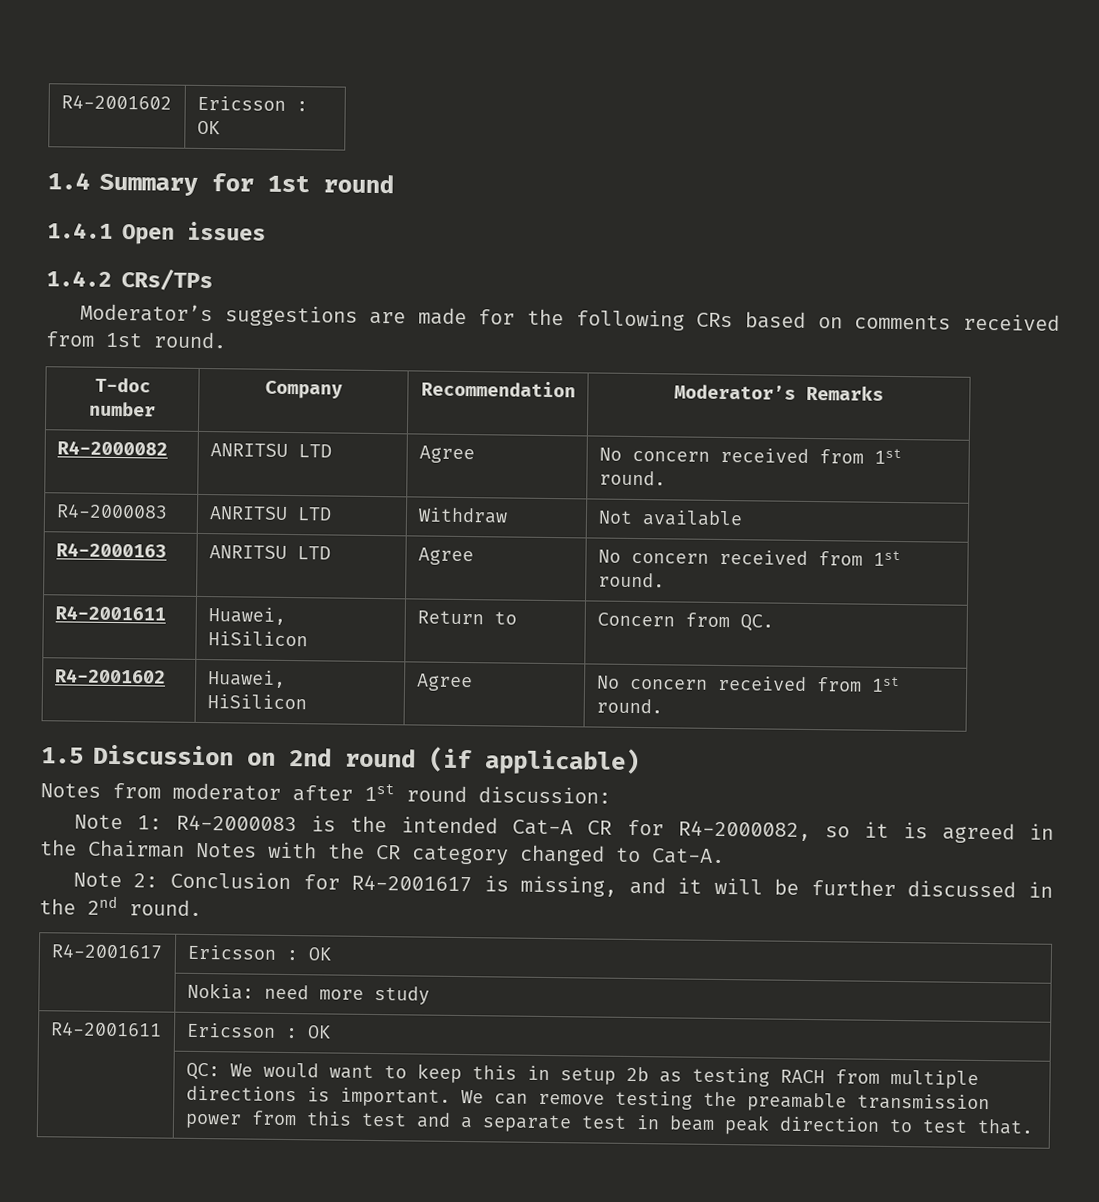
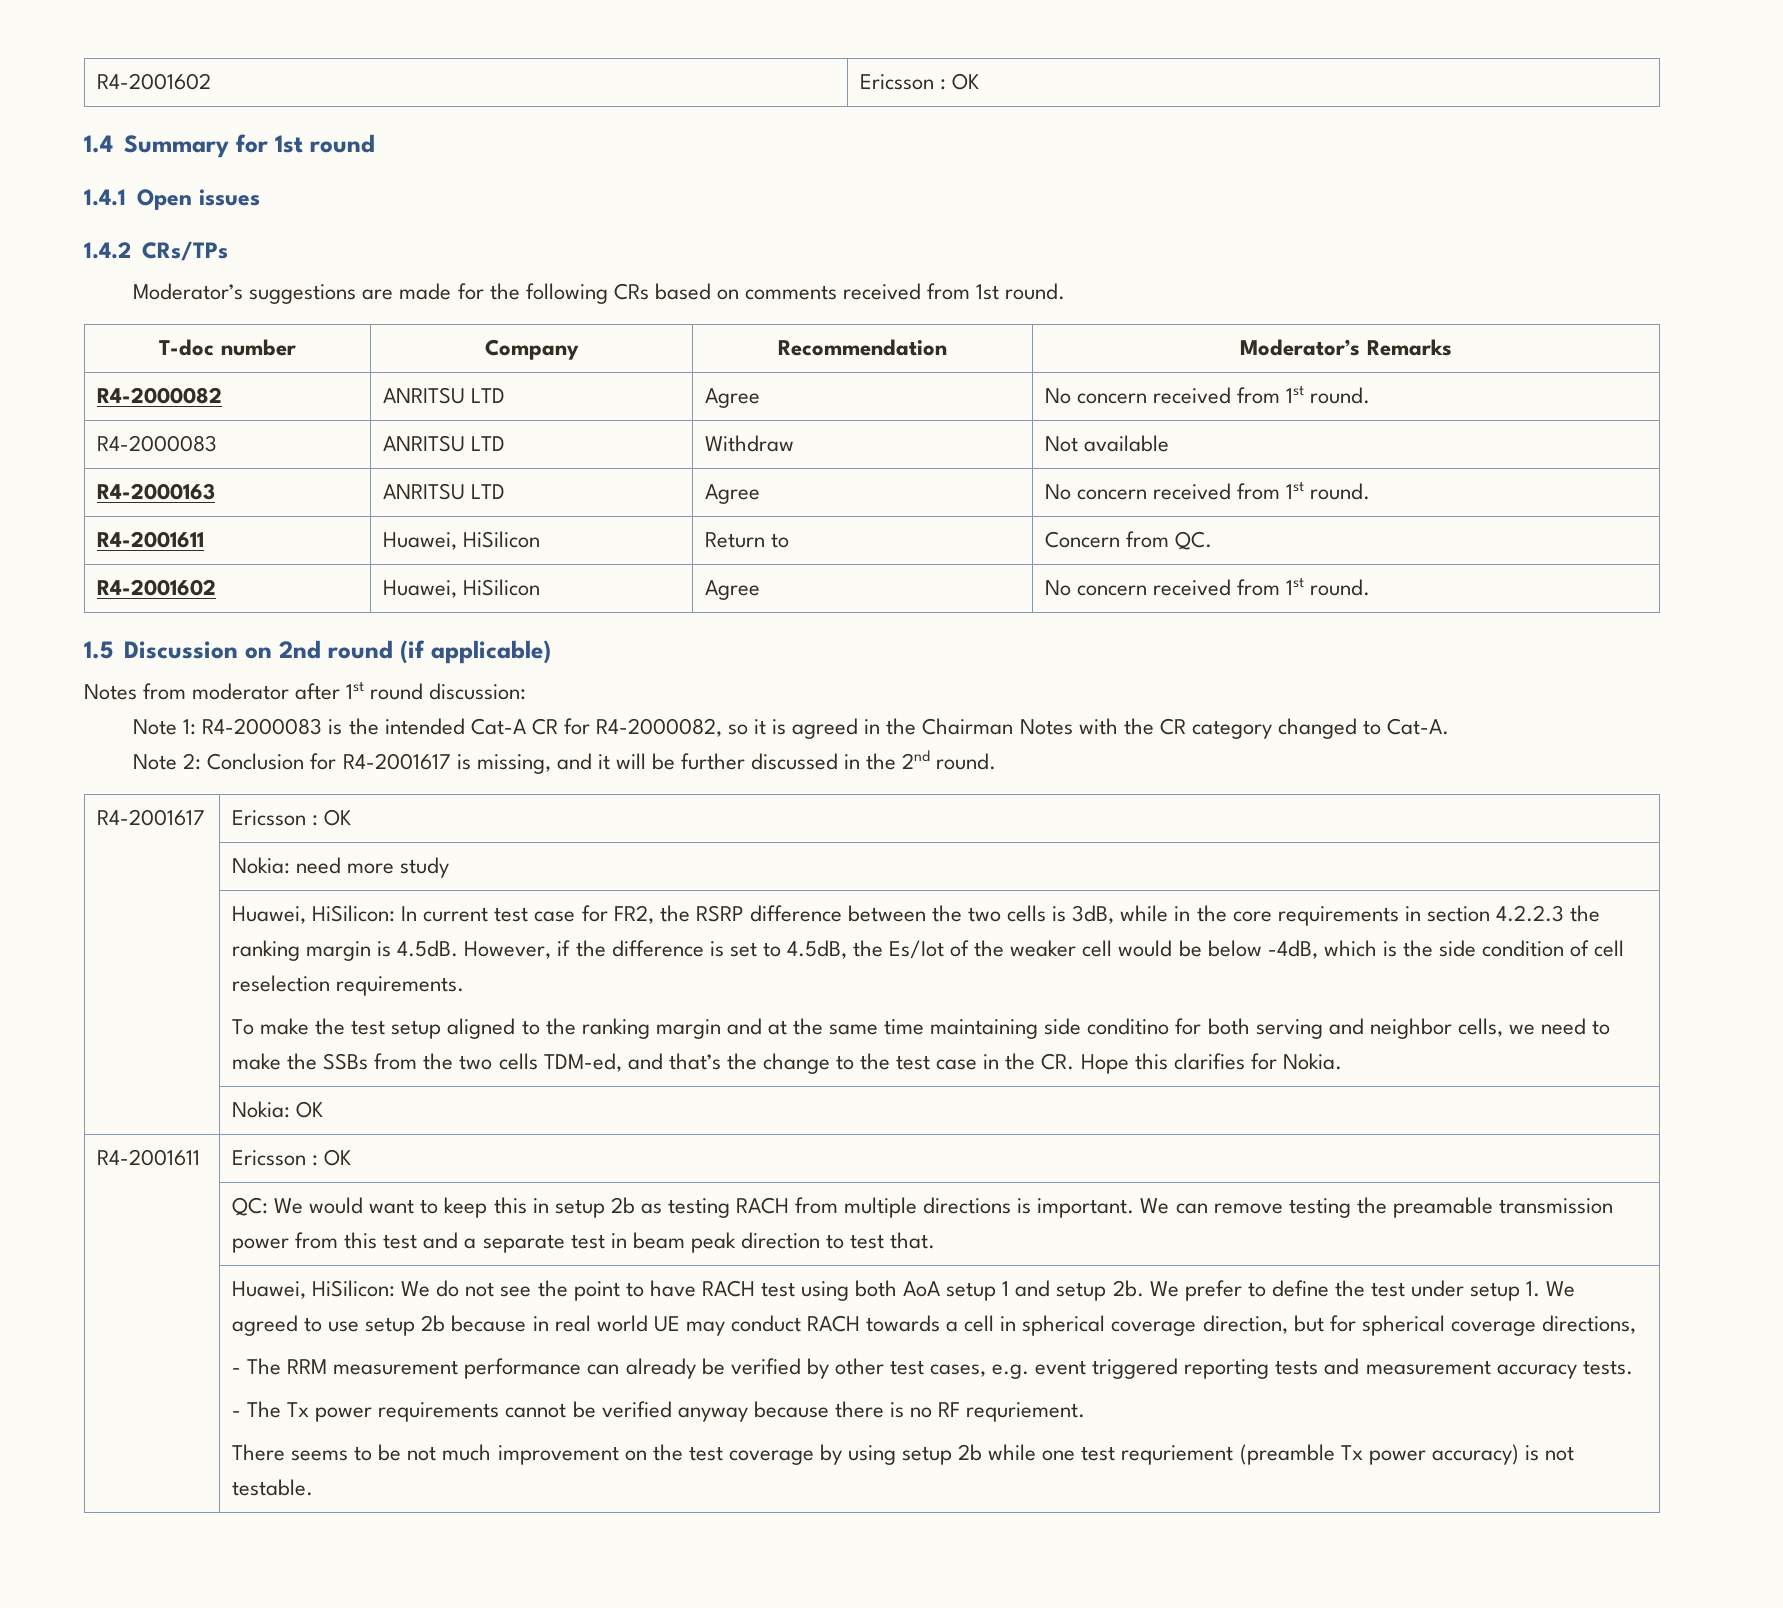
(430, 995) none -> [232,905,1600,926] [232,940,1625,961] [232,975,465,996] [232,1018,1611,1039] [232,1053,1342,1074] [232,1101,324,1118] // | Huawei, HiSilicon: In current test case for FR2, the RSRP difference between the two cells is 3dB, while in the core requirements in section 4.2.2.3 the ranking margin is 4.5dB. However, if the difference is set to 4.5dB, the Es/Iot of the weaker cell would be below -4dB, which is the side condition of cell reselection requirements. // To make the test setup aligned to the ranking margin and at the same time maintaining side conditino for both serving and neighbor cells, we need to make the SSBs from the two cells TDM-ed, and that’s the change to the test case in the CR. Hope this clarifies for Nokia. // | Nokia: OK
(1034, 1126) none -> [232,1280,1576,1301] [232,1315,1636,1336] [232,1358,1633,1379] [232,1401,1086,1422] [232,1444,1574,1465] [232,1479,314,1496] // | Huawei, HiSilicon: We do not see the point to have RACH test using both AoA setup 1 and setup 2b. We prefer to define the test under setup 1. We agreed to use setup 2b because in real world UE may conduct RACH towards a cell in spherical coverage direction, but for spherical coverage directions, // - The RRM measurement performance can already be verified by other test cases, e.g. event triggered reporting tests and measurement accuracy tests. // - The Tx power requirements cannot be verified anyway because there is no RF requriement. // There seems to be not much improvement on the test coverage by using setup 2b while one test requriement (preamble Tx power accuracy) is not testable.

